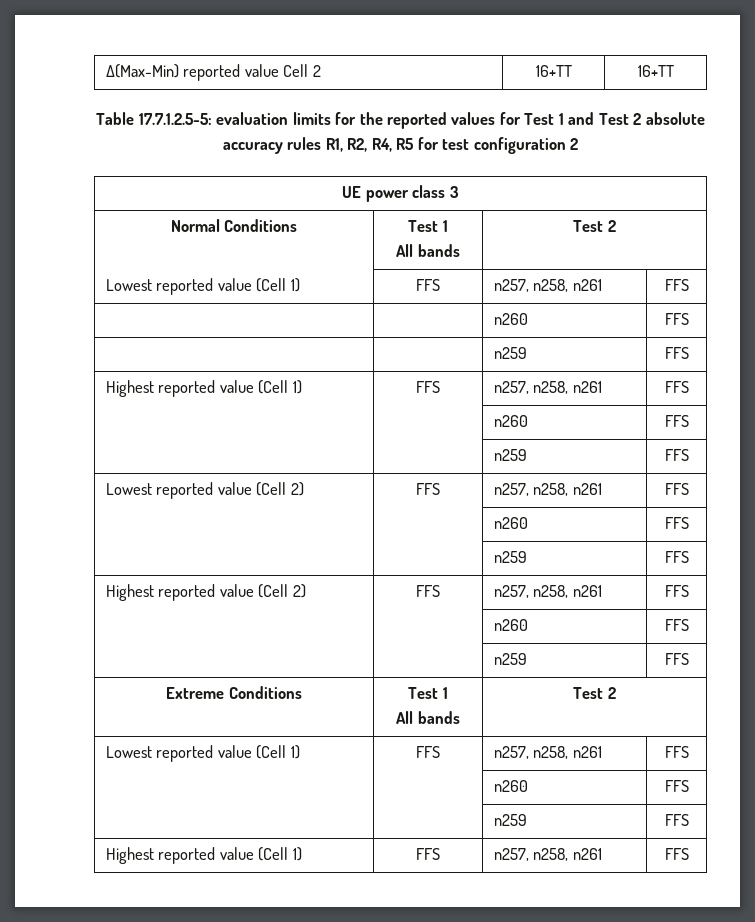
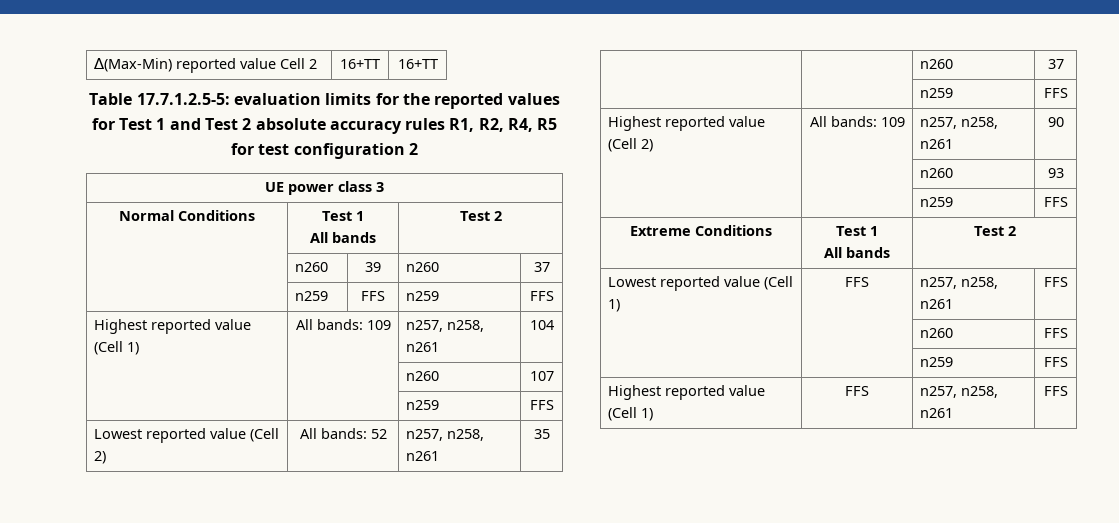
[105,278,300,295] [415,279,440,291] [493,279,602,292] [664,279,689,291] [493,313,528,325] [664,313,689,325] [493,347,527,359] [664,347,689,359] [105,380,302,397] [415,381,440,393] [493,381,602,394] [664,381,689,393] [493,415,528,427] [664,415,689,427] Lowest reported value (Cell 1) | FFS | n257, n258, n261 | FFS // | | n260 | FFS // | | n259 | FFS // Highest reported value (Cell 1) | FFS | n257, n258, n261 | FFS // | | n260 | FFS -> [295,262,329,272] [365,262,381,272] [406,262,440,272] [533,262,550,272] [295,291,329,301] [361,291,385,301] [406,291,440,301] [529,291,554,301] [94,319,252,334] [94,341,140,355] [295,319,391,330] [406,320,485,332] [406,342,440,352] [529,320,554,330] [406,371,440,381] [529,371,554,381] | n260 | 39 | n260 | 37 // | n259 | FFS | n259 | FFS // Highest reported value (Cell 1) | All bands: 109 | n257, n258, n261 | 104 // | | n260 | 107
[415,483,440,495] [493,483,602,496] [664,483,689,495] [493,517,528,529] [664,517,689,529] FFS | n257, n258, n261 | FFS // | | n260 | FFS -> [299,428,387,439] [406,429,485,441] [406,451,440,461] [533,429,550,439] [920,59,954,69] [1047,59,1064,69] All bands: 52 | n257, n258, n261 | 35 // | | n260 | 37
[415,585,440,597] [493,585,602,598] [664,585,689,597] [493,619,528,631] [664,619,689,631] FFS | n257, n258, n261 | FFS // | | n260 | FFS -> [809,116,905,127] [920,117,999,129] [920,139,954,149] [1047,117,1064,127] [920,168,954,178] [1047,168,1064,178] All bands: 109 | n257, n258, n261 | 90 // | | n260 | 93

